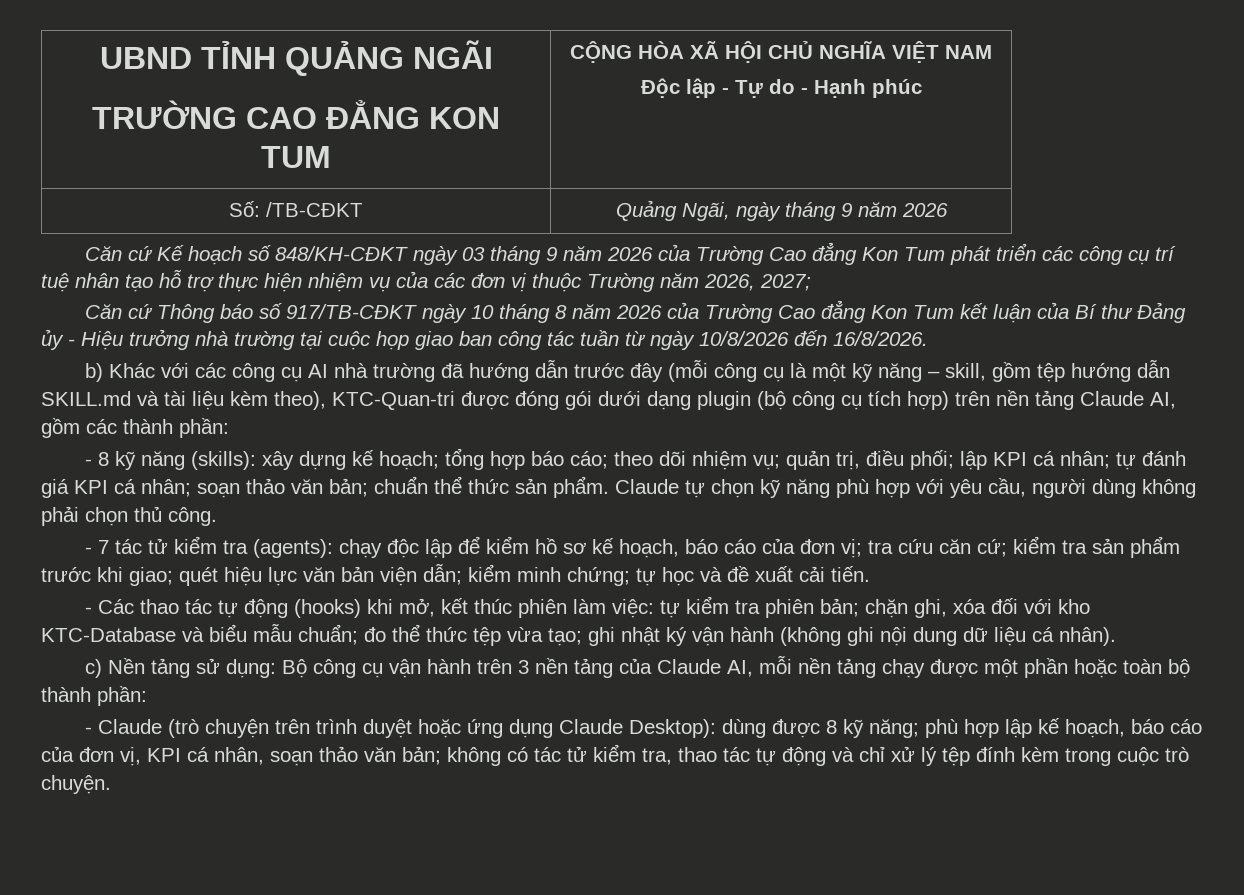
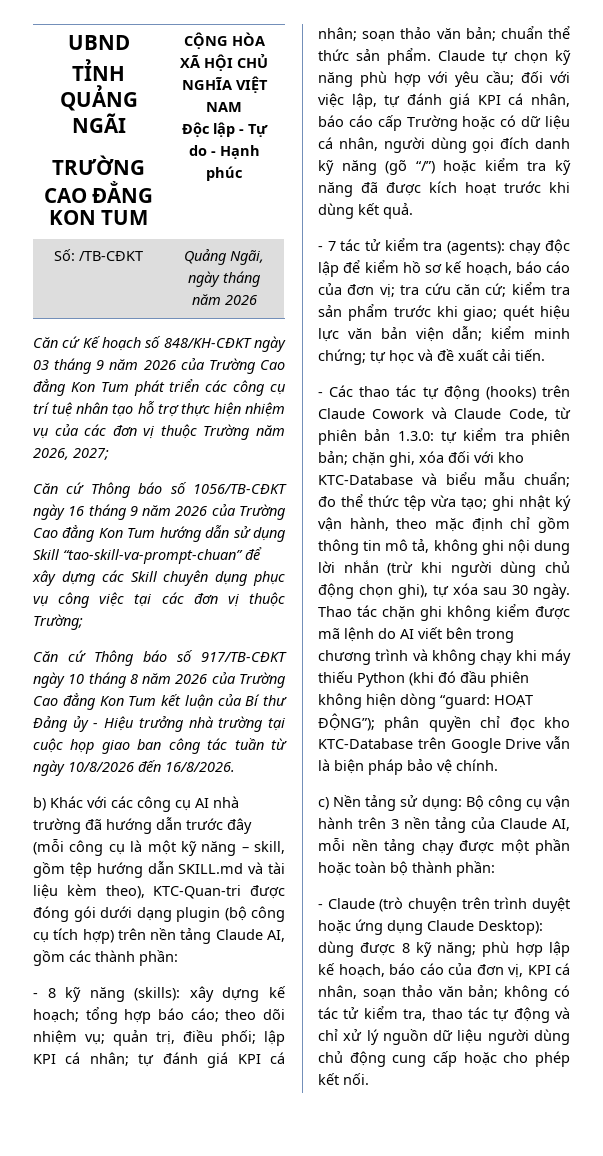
[840,203,852,217] 9 -> (260, 279) none
(811, 282) none -> [33,482,287,498] [33,504,285,520] [33,525,285,542] [33,547,262,564] [32,570,285,586] [33,592,285,608] [33,614,83,630] // Căn cứ Thông báo số 1056/TB-CĐKT ngày 16 tháng 9 năm 2026 của Trường Cao đẳng Kon Tum hướng dẫn sử dụng Skill “tao-skill-va-prompt-chuan” để xây dựng các Skill chuyên dụng phục vụ công việc tại các đơn vị thuộc Trường;
[988,478,1196,498] [41,506,217,526] cầu, người dùng không phải chọn thủ công. -> [486,71,570,85] [318,93,570,109] [318,115,570,131] [318,137,570,153] [318,158,571,175] [318,181,570,197] [318,203,413,219] cầu; đối với việc lập, tự đánh giá KPI cá nhân, báo cáo cấp Trường hoặc có dữ liệu cá nhân, người dùng gọi đích danh kỹ năng (gõ “/”) hoặc kiểm tra kỹ năng đã được kích hoạt trước khi dùng kết quả.
[366,598,654,618] khi mở, kết thúc phiên làm việc: -> [542,385,570,397] [318,407,571,421] [318,429,434,445] trên Claude Cowork và Claude Code, từ phiên bản 1.3.0:
[730,627,1116,646] hành (không ghi nội dung dữ liệu cá nhân). -> [349,517,570,533] [318,539,570,555] [318,560,570,577] [318,583,570,599] [318,604,570,621] [318,627,514,643] [318,649,571,665] [318,671,529,687] [318,693,533,709] [318,713,570,732] [318,736,570,753] [318,759,498,775] hành, theo mặc định chỉ gồm thông tin mô tả, không ghi nội dung lời nhắn (trừ khi người dùng chủ động chọn ghi), tự xóa sau 30 ngày. Thao tác chặn ghi không kiểm được mã lệnh do AI viết bên trong chương trình và không chạy khi máy thiếu Python (khi đó đầu phiên không hiện dòng “guard: HOẠT ĐỘNG”); phân quyền chỉ đọc kho KTC-Database trên Google Drive vẫn là biện pháp bảo vệ chính.
[942,747,1189,766] [41,775,111,794] tệp đính kèm trong cuộc trò chuyện. -> [382,1029,570,1045] [318,1051,570,1067] [318,1073,369,1085] nguồn dữ liệu người dùng chủ động cung cấp hoặc cho phép kết nối.

